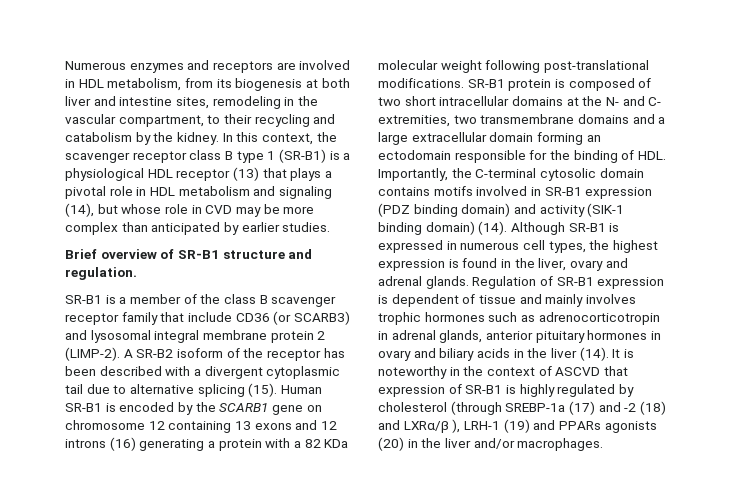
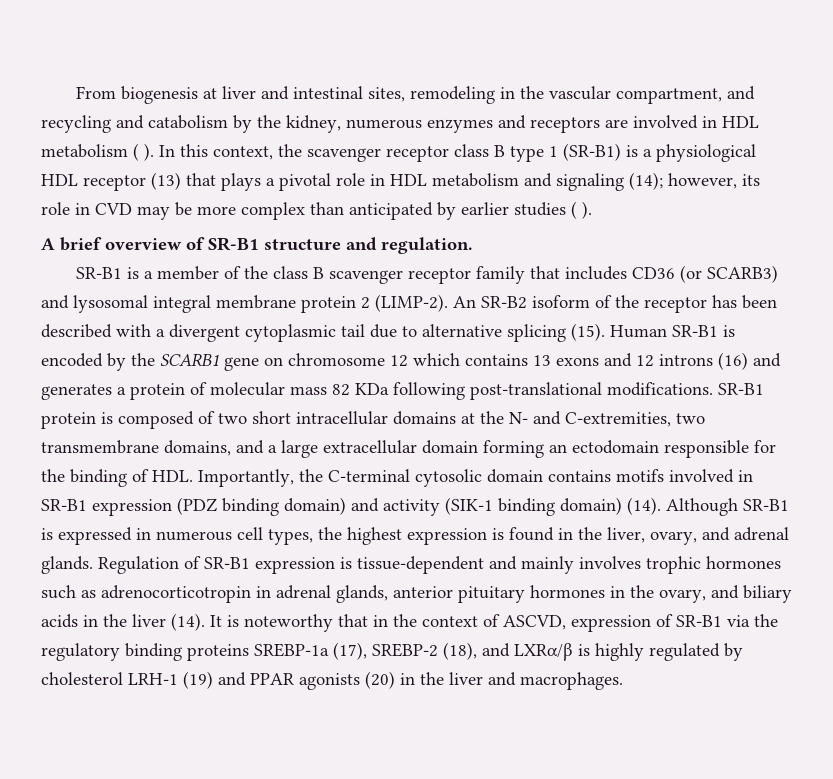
[65,61,126,70] Numerous -> [76,86,756,104] [41,115,422,133] From biogenesis at liver and intestinal sites, remodeling in the vascular compartment, and recycling and catabolism by the kidney, numerous
[107,78,350,91] [65,96,318,109] [65,114,336,127] [65,132,219,145] metabolism, from its biogenesis at both liver and intestine sites, remodeling in the vascular compartment, to their recycling and catabolism by the kidney. -> [41,143,154,161] metabolism ( ).
[65,203,162,217] (14), but whose -> [629,172,760,190] (14); however, its
[282,222,331,232] [65,249,97,259] studies. // Brief -> [514,201,592,219] [41,237,102,251] studies ( ). // A brief
[187,312,232,322] include -> [565,266,628,280] includes
[123,349,133,358] A -> [453,296,476,308] An
[168,421,232,433] containing -> [413,353,528,366] which contains
[139,438,349,451] [378,60,482,73] generating a protein with a 82 KDa molecular weight -> [753,353,781,367] [41,382,389,400] and generates a protein of molecular mass 82 KDa
[648,97,662,106] [378,115,450,127] C- extremities, -> [565,412,671,427] C-extremities,
[577,114,629,124] domains -> [164,440,231,456] domains,
[569,260,603,271] ovary -> [650,531,697,545] ovary,
[391,294,516,307] dependent of tissue -> [357,556,484,574] tissue-dependent
[378,350,411,361] ovary -> [630,585,706,603] the ovary,
(447, 372) none -> [338,614,368,627] that
[555,366,628,376] ASCVD that -> [503,615,566,630] ASCVD,
(503, 389) none -> [727,614,778,627] [41,642,573,661] via the regulatory binding proteins SREBP-1a (17), SREBP-2 (18), and LXRα/β
[450,401,666,415] [378,419,461,433] (through SREBP-1a (17) and -2 (18) and LXRα/β ), -> (123, 678) none
[558,421,601,430] PPARs -> [250,673,294,685] PPAR
[473,438,515,449] and/or -> [488,672,516,686] and

